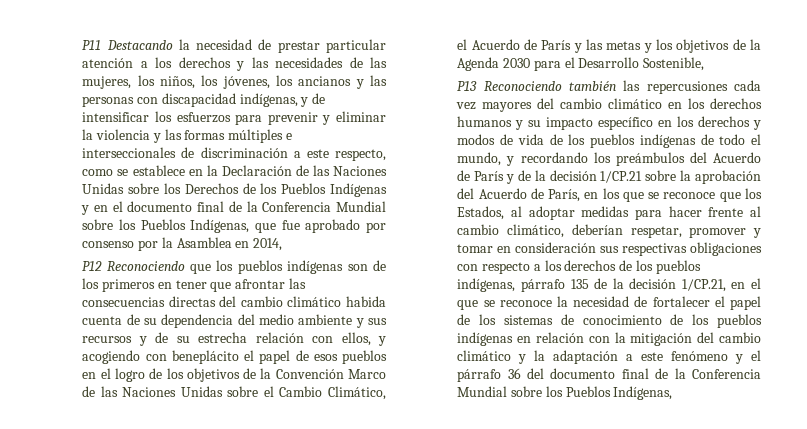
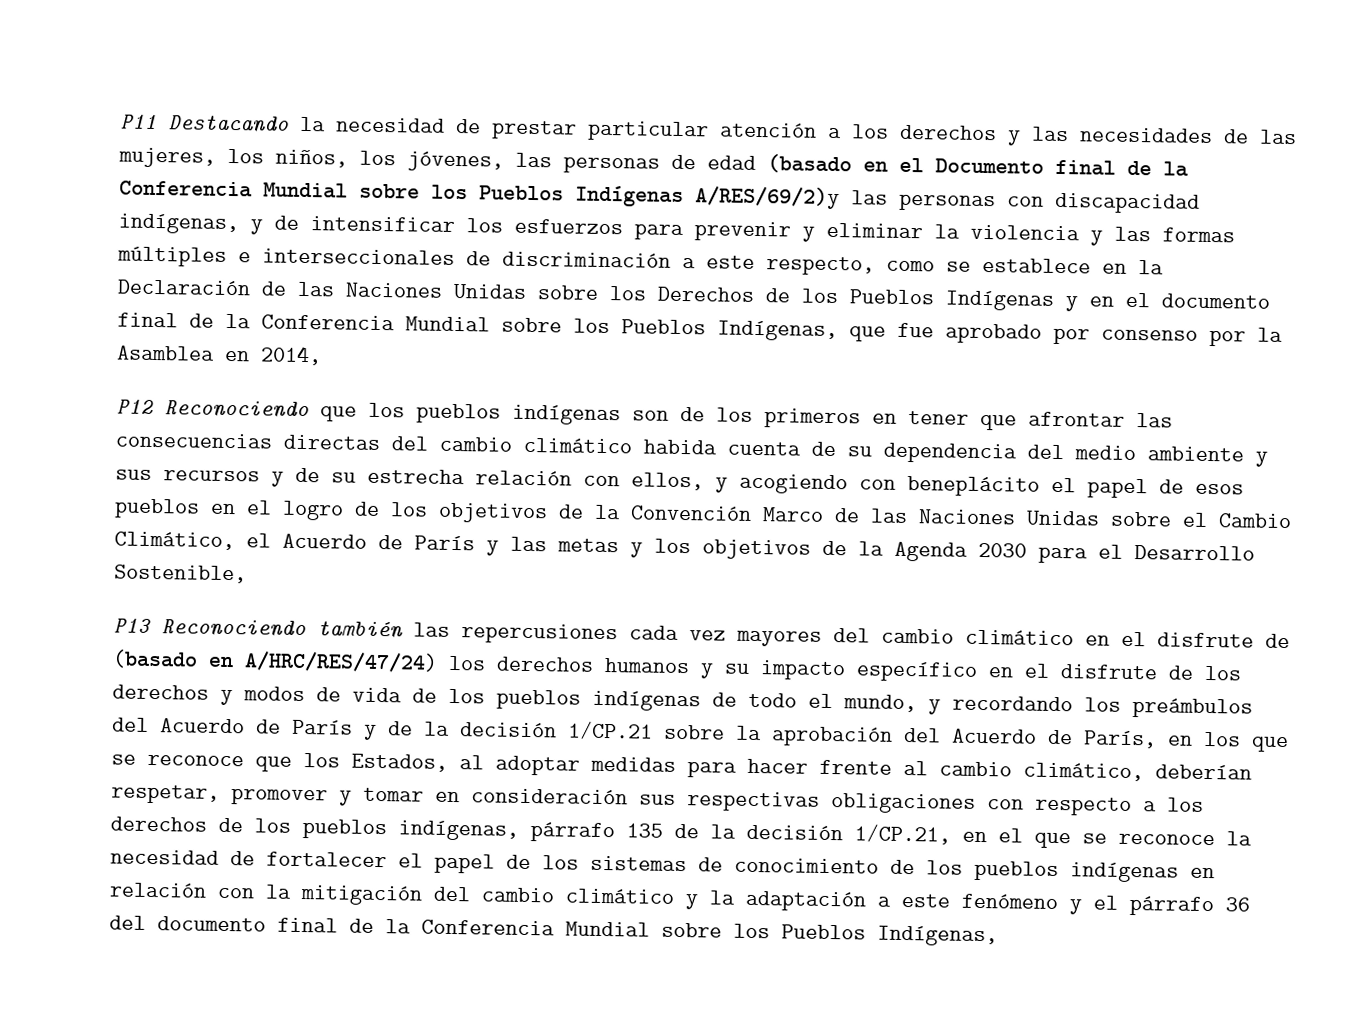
[276,75,364,89] los ancianos y -> [514,152,1189,177] [118,180,840,210] las personas de edad (basado en el Documento final de la Conferencia Mundial sobre los Pueblos Indígenas A/RES/69/2)y
(683, 105) none -> [1120,631,1290,649] [111,649,438,673] el disfrute de (basado en A/HRC/RES/47/24)
(673, 123) none -> [1023,663,1194,680] el disfrute de

